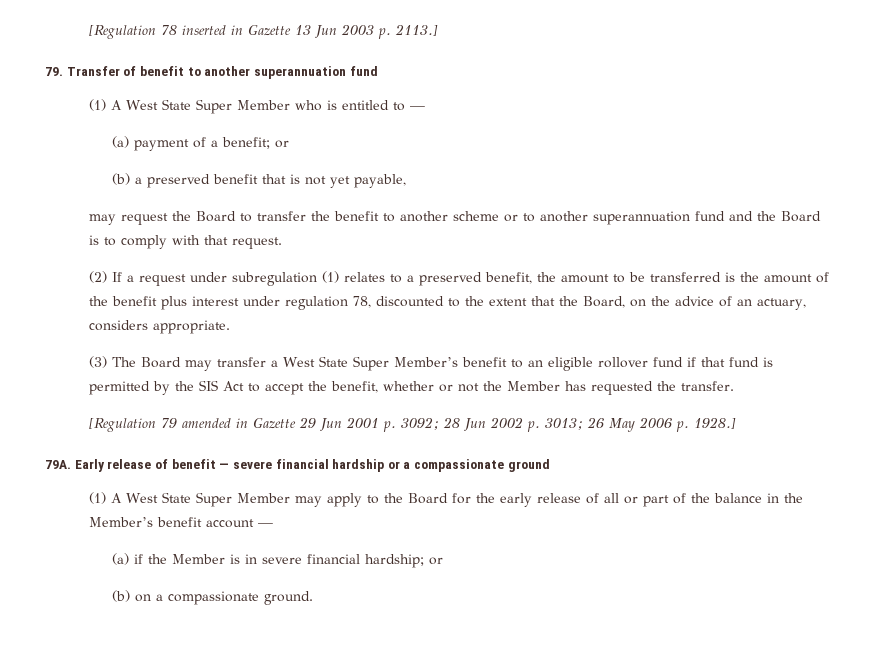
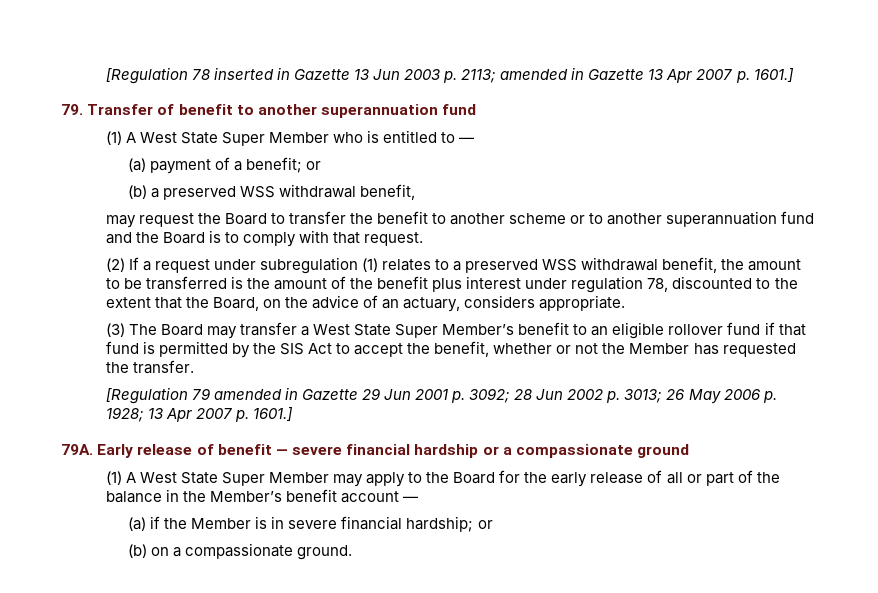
[395,24,439,36] 2113.] -> [461,67,794,83] 2113; amended in Gazette 13 Apr 2007 p. 1601.]
[212,174,406,188] benefit that is not yet payable, -> [240,184,416,200] WSS withdrawal benefit,
(483, 279) none -> [542,257,659,271] WSS withdrawal
[694,417,737,429] 1928.] -> [105,407,293,422] 1928; 13 Apr 2007 p. 1601.]

